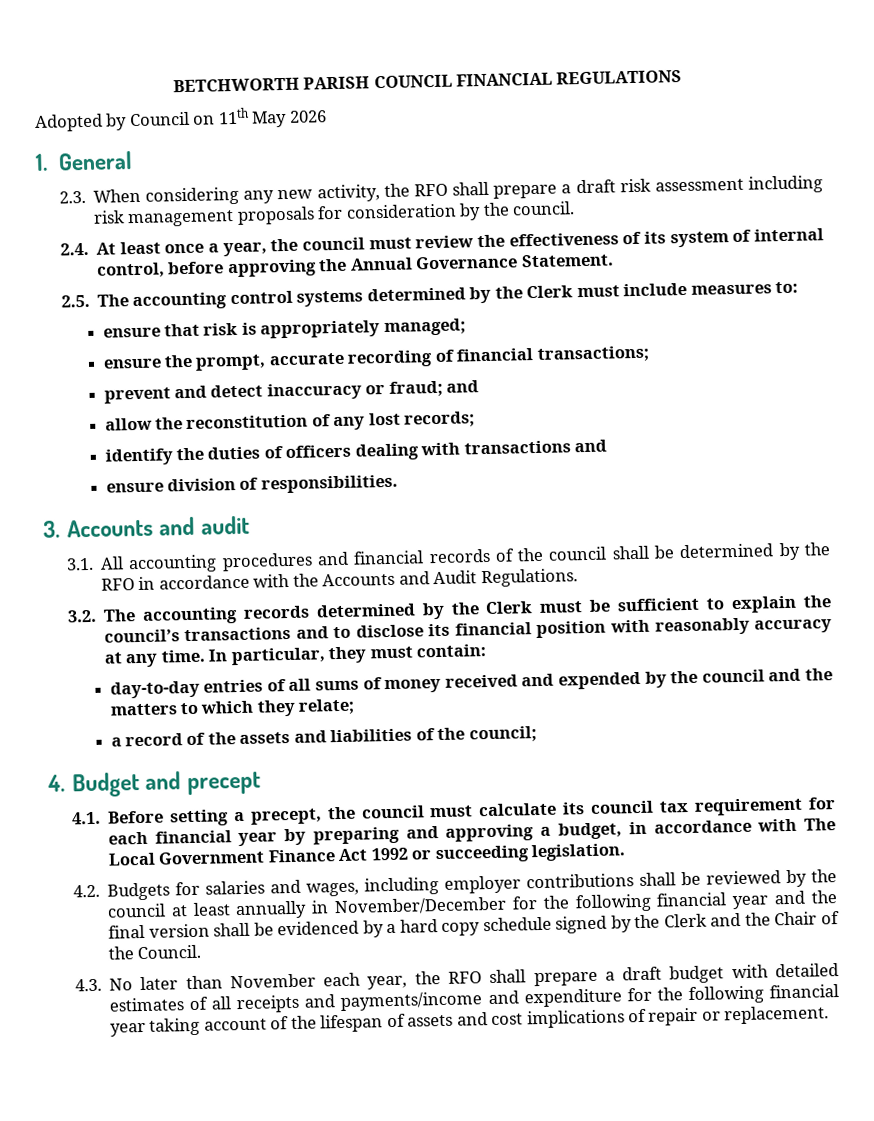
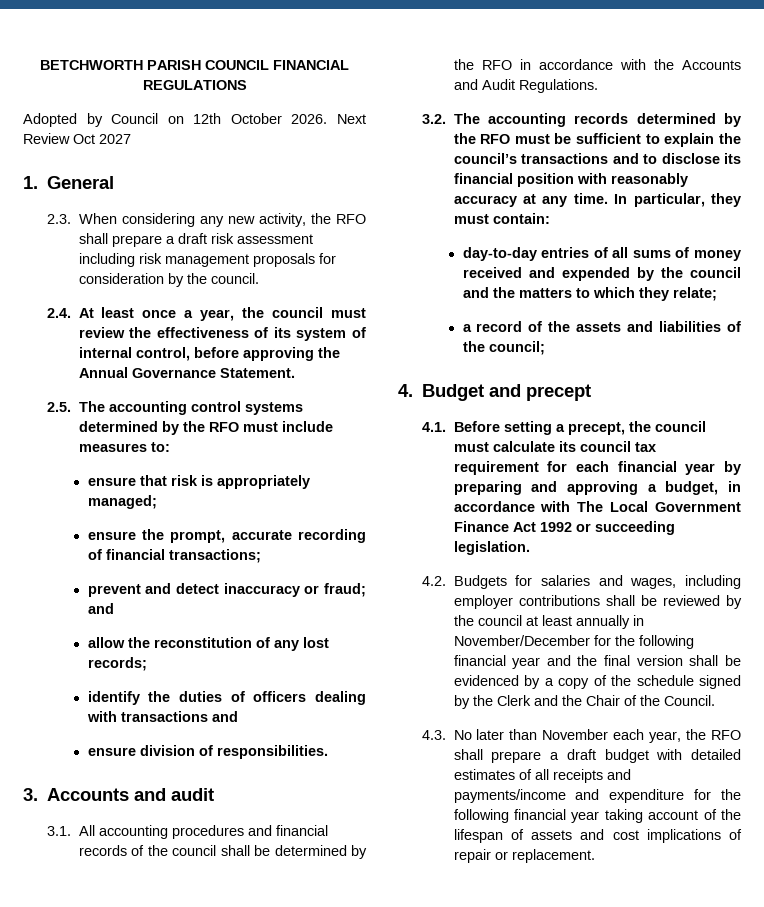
[217,107,327,128] 11th May 2026 -> [193,113,366,124] [23,133,131,144] 12th October 2026. Next Review Oct 2027
[526,285,574,299] Clerk -> [208,422,239,432] RFO
[485,601,534,615] Clerk -> [480,134,511,144] RFO
[399,919,481,936] hard copy -> [558,675,632,689] copy of the

